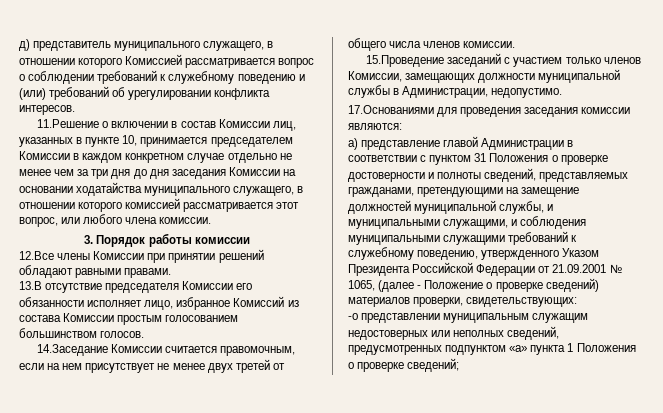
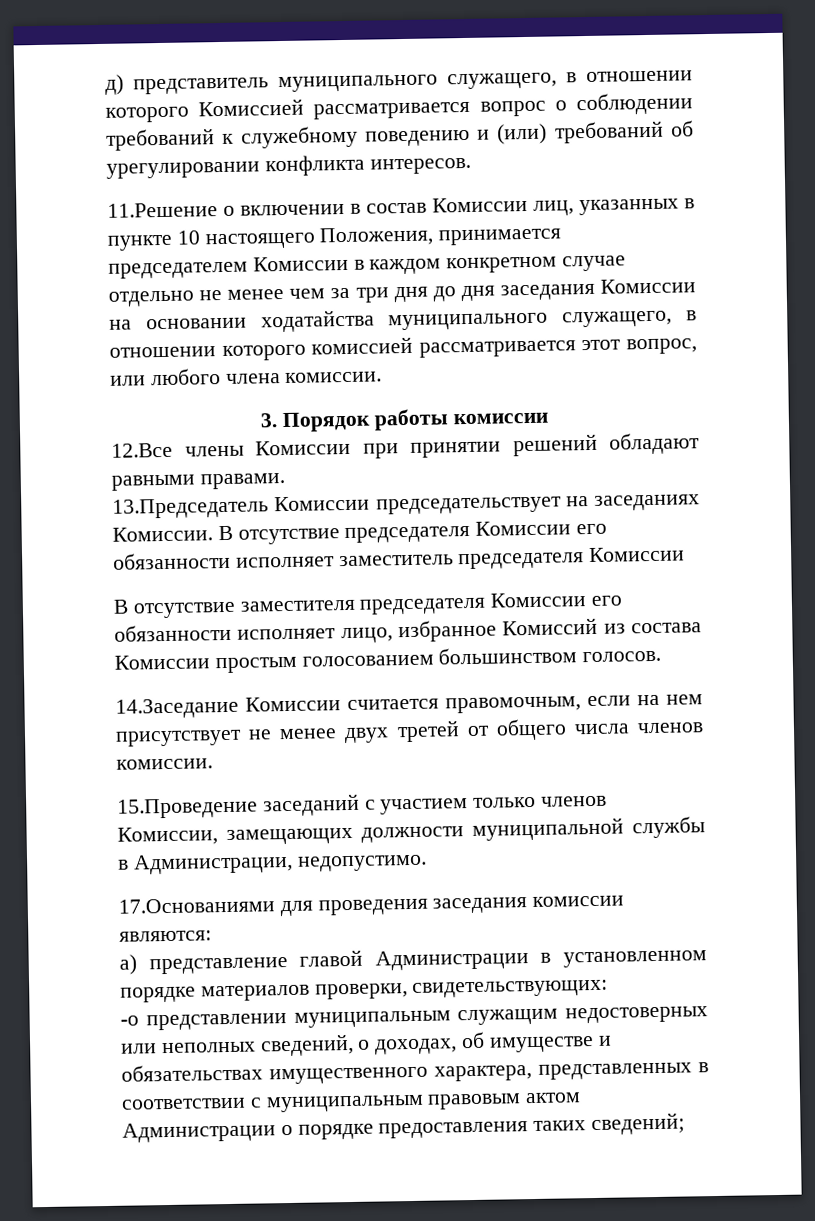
[122,135,138,146] 10, -> [176,226,434,250] 10 настоящего Положения,
[19,281,42,290] 13.В -> [112,494,700,519] [112,525,233,542] 13.Председатель Комиссии председательствует на заседаниях Комиссии. В
(143, 303) none -> [338,546,686,570] [113,592,623,619] [114,623,337,642] заместитель председателя Комиссии // В отсутствие заместителя председателя Комиссии его обязанности исполняет
[348,153,608,165] [348,168,629,182] [348,187,580,197] [348,200,554,214] [348,216,587,229] [348,231,578,245] [348,247,600,260] [348,262,622,276] [348,278,599,292] соответствии с пунктом 31 Положения о проверке достоверности и полноты сведений, представляемых гражданами, претендующими на замещение должностей муниципальной службы, и муниципальными служащими, и соблюдения муниципальными служащими требований к служебному поведению, утвержденного Указом Президента Российской Федерации от 21.09.2001 № 1065, (далее - Положение о проверке сведений) -> [563,950,707,968] [120,986,196,1003] установленном порядке
[348,343,636,355] [348,362,405,372] предусмотренных подпунктом «а» пункта 1 Положения о проверке -> [358,1031,612,1055] [121,1062,709,1085] [121,1092,582,1113] [122,1120,587,1143] о доходах, об имуществе и обязательствах имущественного характера, представленных в соответствии с муниципальным правовым актом Администрации о порядке предоставления таких

